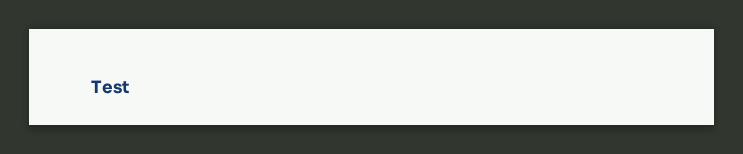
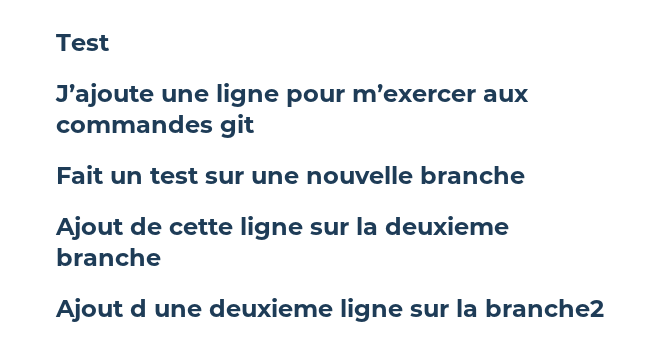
(129, 87) none -> [55,83,529,107] [56,114,255,138] [56,165,525,184] [55,216,509,240] [56,248,161,266] [55,298,604,322] // J’ajoute une ligne pour m’exercer aux commandes git // Fait un test sur une nouvelle branche // Ajout de cette ligne sur la deuxieme branche // Ajout d une deuxieme ligne sur la branche2

